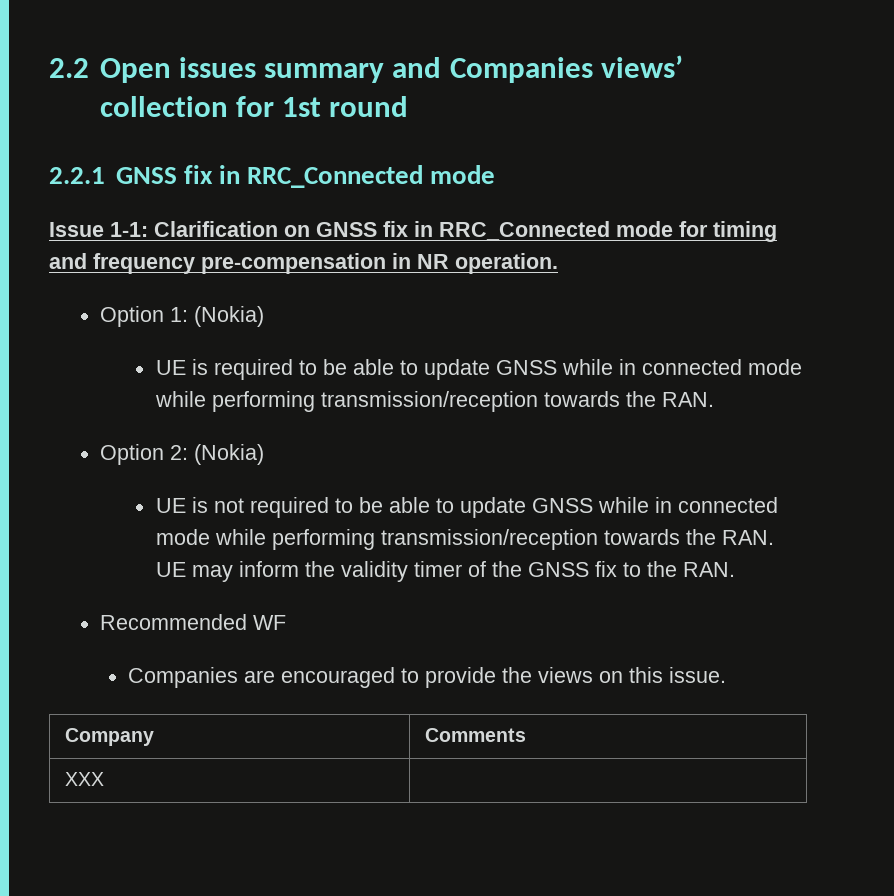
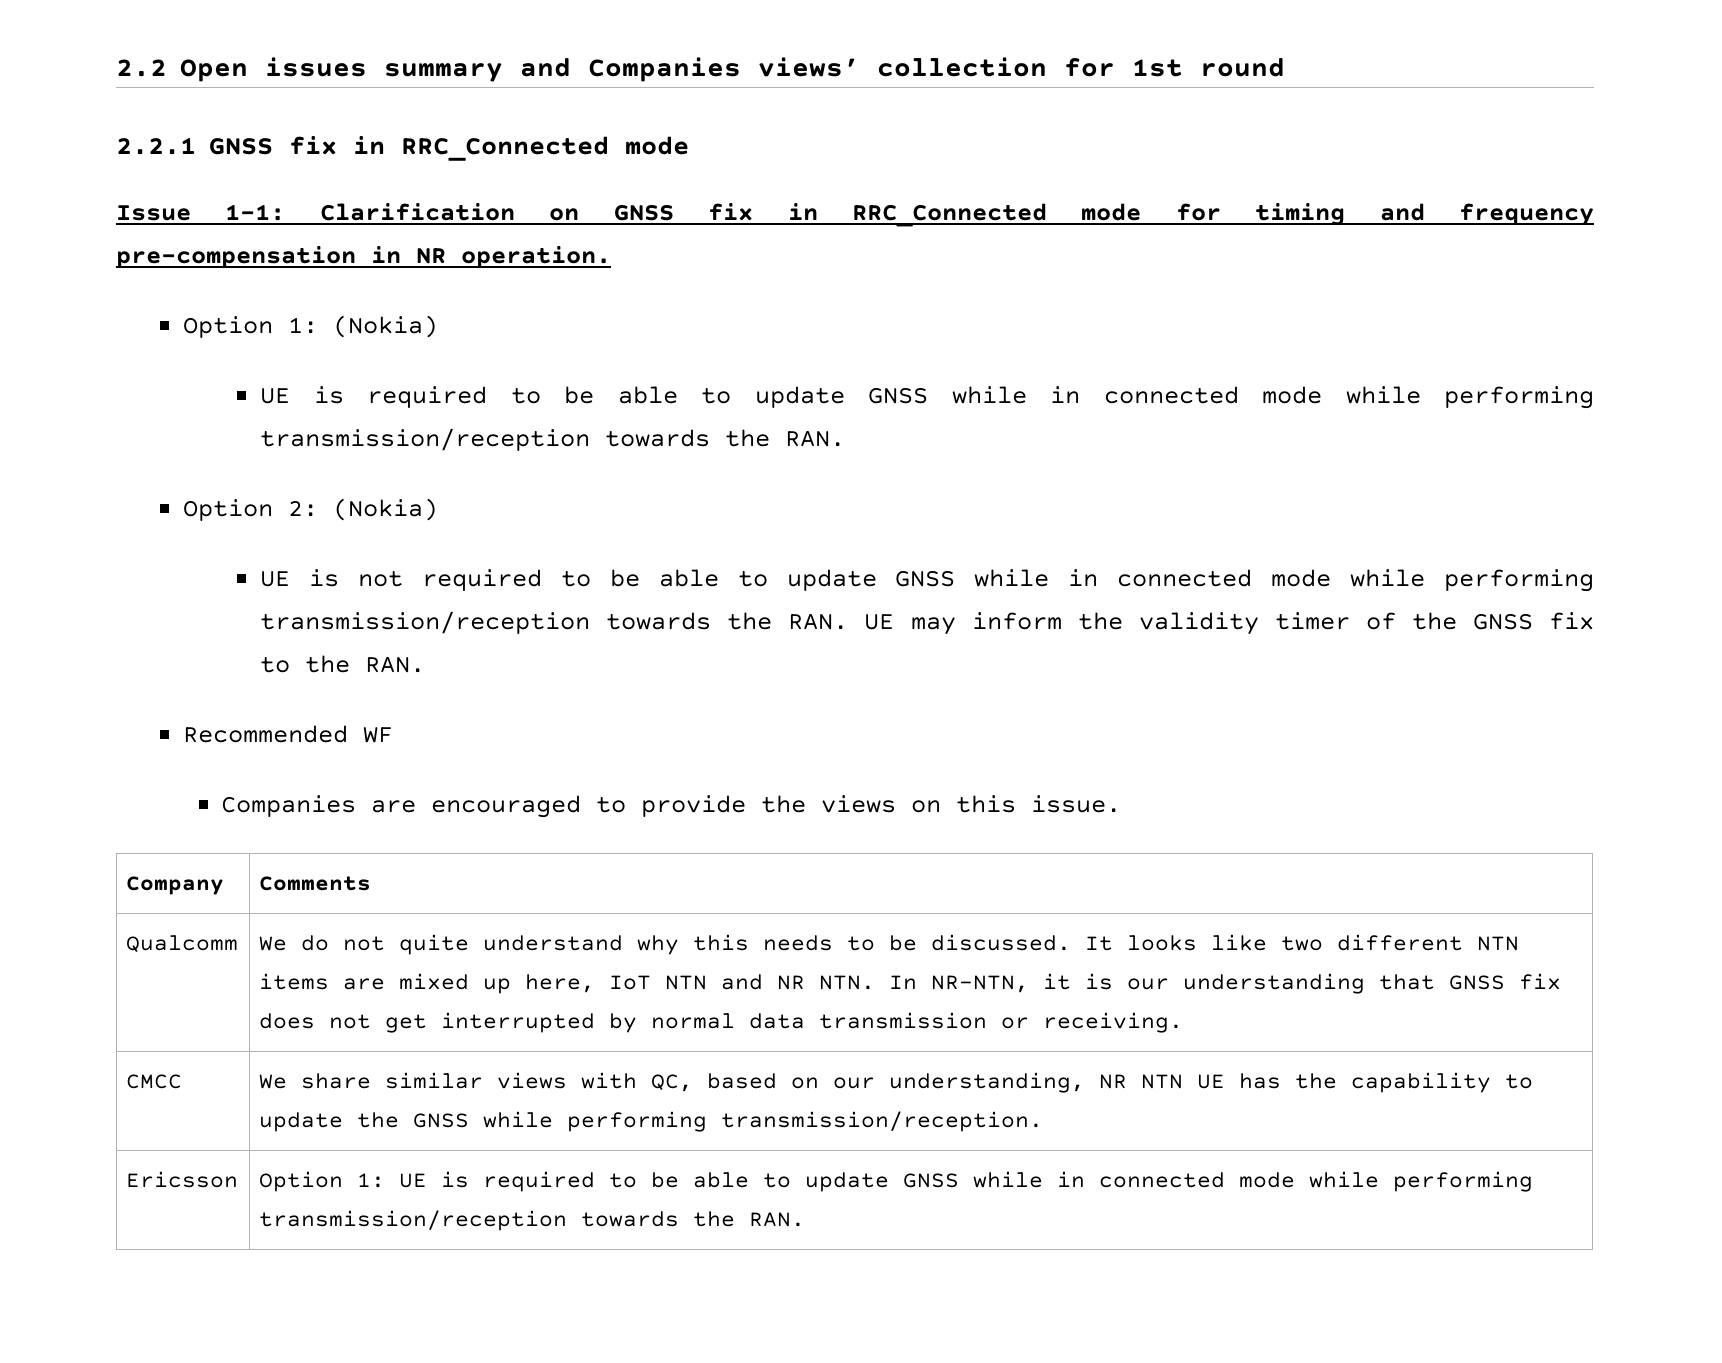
[65,772,105,786] XXX | -> [126,935,239,953] [259,934,1520,955] [259,973,1562,994] [259,1012,1184,1033] [126,1074,183,1089] [259,1072,1534,1093] [259,1111,1044,1132] [126,1171,239,1188] [259,1171,1534,1192] [259,1210,806,1231] Qualcomm | We do not quite understand why this needs to be discussed. It looks like two different NTN items are mixed up here, IoT NTN and NR NTN. In NR-NTN, it is our understanding that GNSS fix does not get interrupted by normal data transmission or receiving. // CMCC | We share similar views with QC, based on our understanding, NR NTN UE has the capability to update the GNSS while performing transmission/reception. // Ericsson | Option 1: UE is required to be able to update GNSS while in connected mode while performing transmission/reception towards the RAN.

